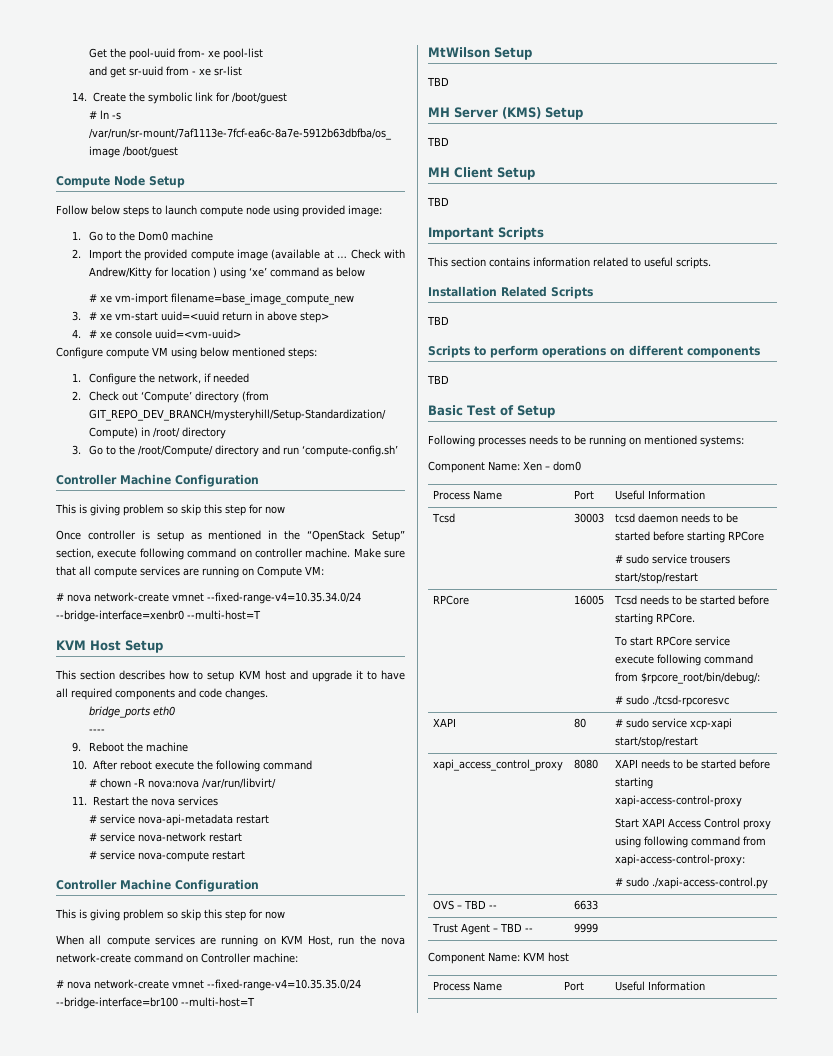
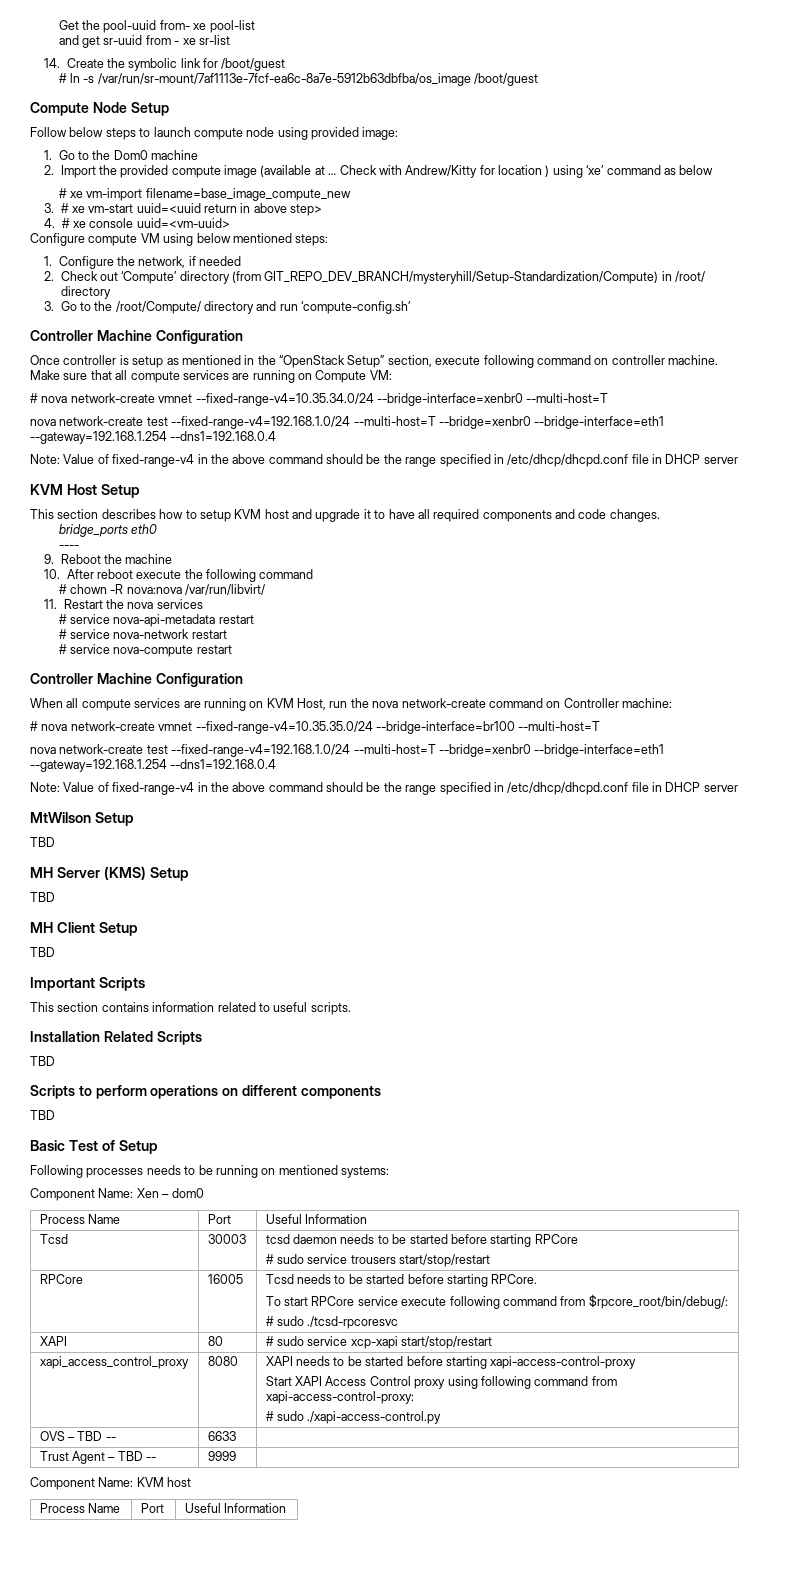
[55,504,285,516] // This is giving problem so skip this step for now -> (243, 337) none
(261, 615) none -> [30,416,665,429] [30,431,277,444] [30,454,738,467] // nova network-create test --fixed-range-v4=192.168.1.0/24 --multi-host=T --bridge=xenbr0 --bridge-interface=eth1 --gateway=192.168.1.254 --dns1=192.168.0.4 // Note: Value of fixed-range-v4 in the above command should be the range specified in /etc/dhcp/dhcpd.conf file in DHCP server
[55,909,285,921] // This is giving problem so skip this step for now -> (243, 680) none
(255, 1002) none -> [30,744,665,757] [30,759,277,772] [30,782,738,795] // nova network-create test --fixed-range-v4=192.168.1.0/24 --multi-host=T --bridge=xenbr0 --bridge-interface=eth1 --gateway=192.168.1.254 --dns1=192.168.0.4 // Note: Value of fixed-range-v4 in the above command should be the range specified in /etc/dhcp/dhcpd.conf file in DHCP server

